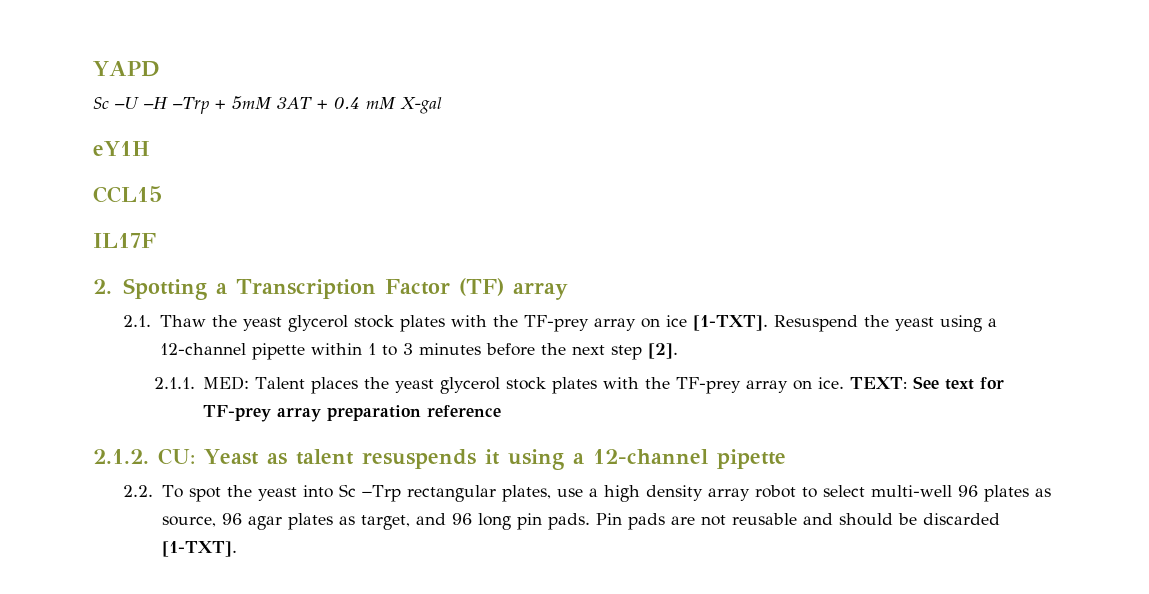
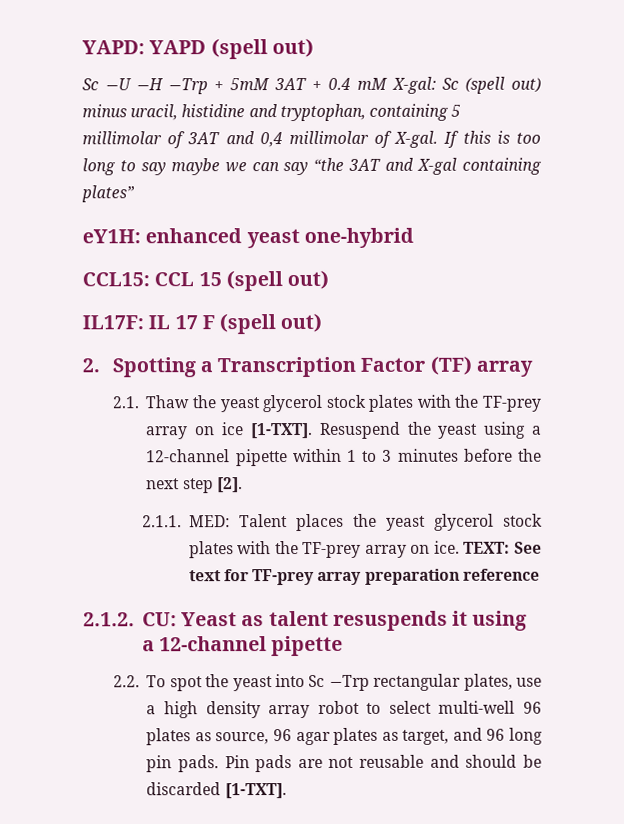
(93, 69) none -> [82,40,145,55] YAPD:
(160, 69) none -> [210,37,314,60] (spell out)
[399,97,442,114] [93,141,149,156] [93,186,162,203] [93,233,156,248] X-gal // eY1H // CCL15 // IL17F -> [392,76,541,94] [82,103,462,122] [82,130,541,149] [82,157,543,176] [81,185,135,203] [82,227,414,249] [82,269,330,292] [82,312,323,335] X-gal: Sc (spell out) minus uracil, histidine and tryptophan, containing 5 millimolar of 3AT and 0,4 millimolar of X-gal. If this is too long to say maybe we can say “the 3AT and X-gal containing plates” // eY1H: enhanced yeast one-hybrid // CCL15: CCL 15 (spell out) // IL17F: IL 17 F (spell out)

